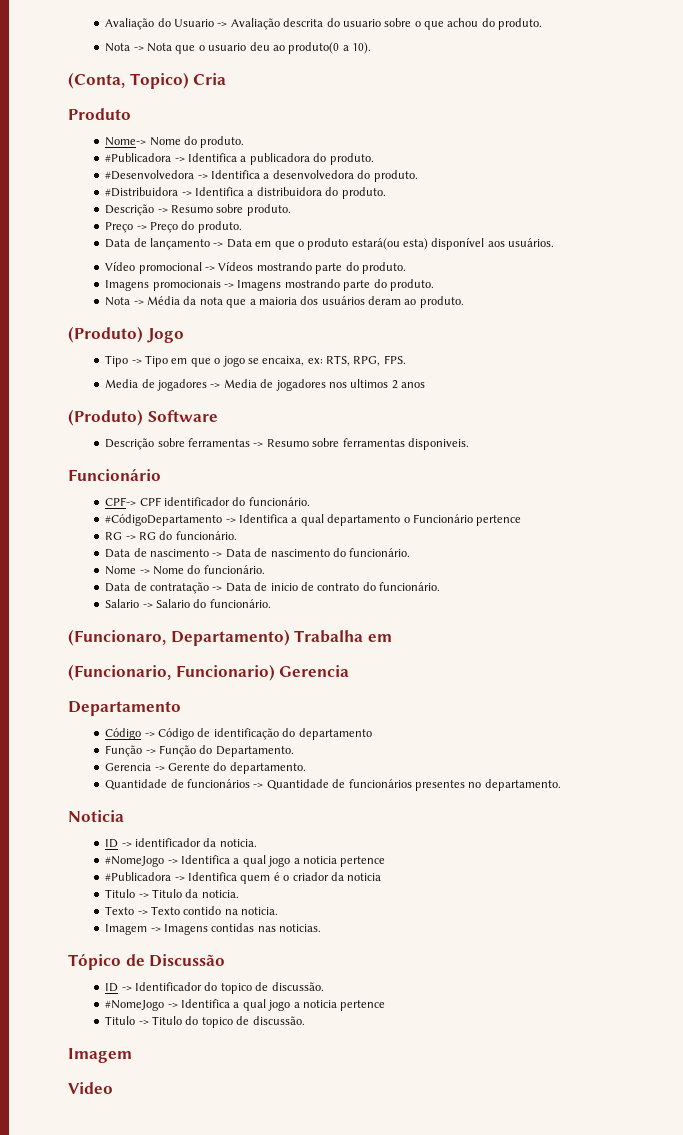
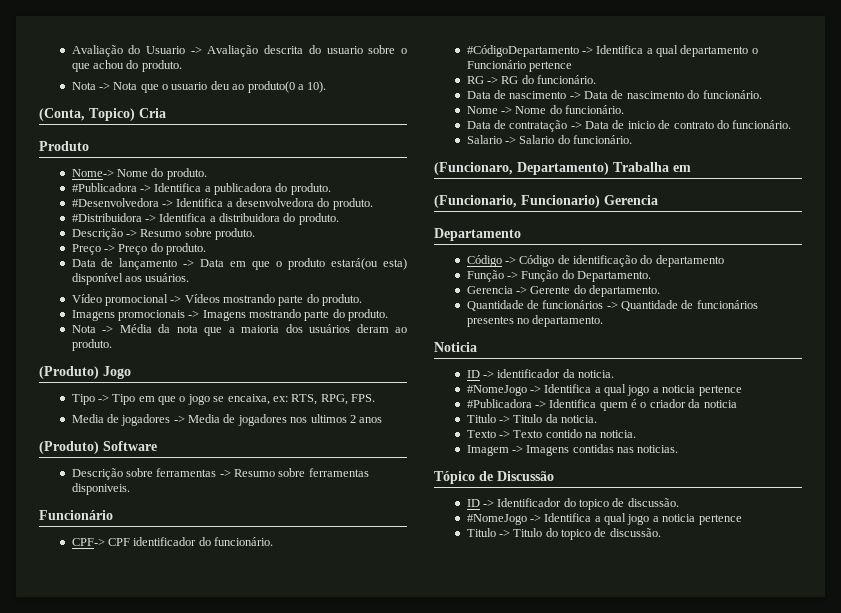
[68,1048,132,1063] [68,1082,113,1094] // Imagem // Video -> (661, 532) none

